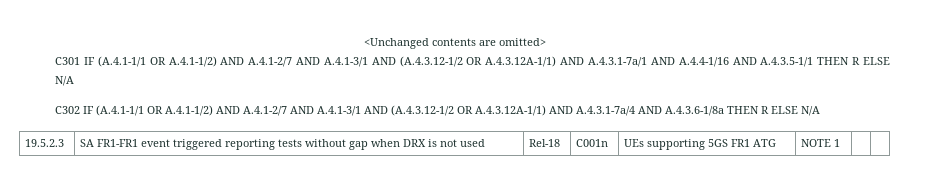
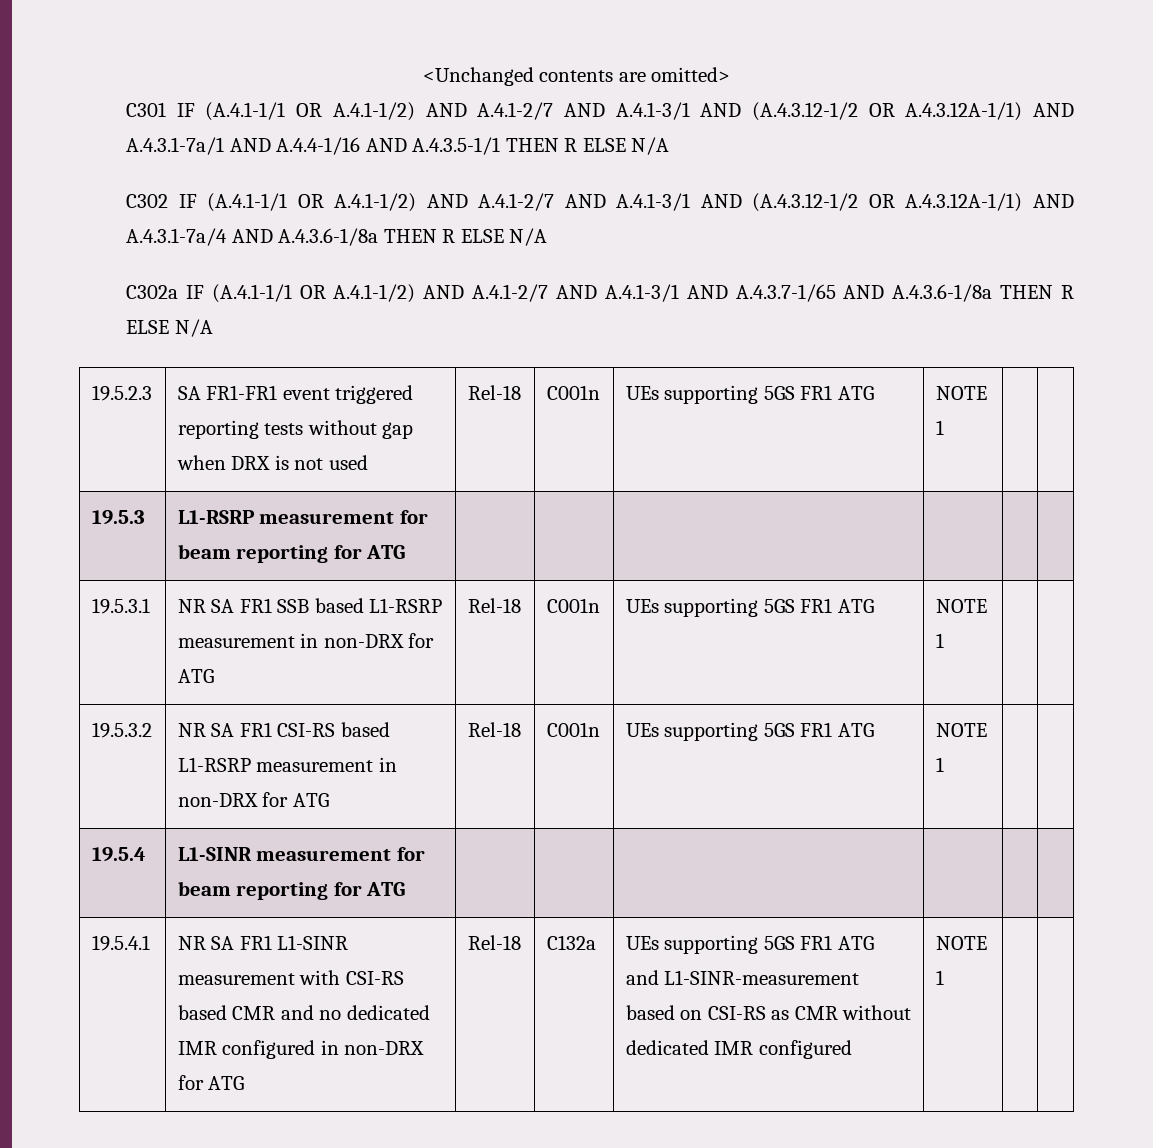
(821, 111) none -> [126,284,1075,303] [126,319,213,337] // C302a IF (A.4.1-1/1 OR A.4.1-1/2) AND A.4.1-2/7 AND A.4.1-3/1 AND A.4.3.7-1/65 AND A.4.3.6-1/8a THEN R ELSE N/A
(841, 143) none -> [91,510,145,525] [177,510,428,524] [177,544,406,563] [91,598,150,614] [177,598,443,613] [177,633,435,648] [177,669,214,683] [467,598,521,613] [546,598,600,613] [625,598,874,617] [935,599,987,613] [935,633,944,648] [91,722,152,738] [177,722,390,737] [177,757,397,772] [177,792,329,807] [467,722,521,737] [546,722,600,737] [625,722,874,741] [935,723,987,737] [935,757,944,772] [91,847,146,862] [177,847,425,861] [177,881,406,900] [91,935,150,951] [177,935,349,950] [177,970,404,985] [177,1005,430,1020] [177,1040,425,1059] [177,1075,245,1090] [467,935,521,950] [546,935,596,950] [625,935,874,954] [625,970,860,985] [625,1005,912,1020] [625,1040,852,1059] [935,936,987,950] [935,970,944,985] // 19.5.3 | L1-RSRP measurement for beam reporting for ATG | | | | | | // 19.5.3.1 | NR SA FR1 SSB based L1-RSRP measurement in non-DRX for ATG | Rel-18 | C001n | UEs supporting 5GS FR1 ATG | NOTE 1 | | // 19.5.3.2 | NR SA FR1 CSI-RS based L1-RSRP measurement in non-DRX for ATG | Rel-18 | C001n | UEs supporting 5GS FR1 ATG | NOTE 1 | | // 19.5.4 | L1-SINR measurement for beam reporting for ATG | | | | | | // 19.5.4.1 | NR SA FR1 L1-SINR measurement with CSI-RS based CMR and no dedicated IMR configured in non-DRX for ATG | Rel-18 | C132a | UEs supporting 5GS FR1 ATG and L1-SINR-measurement based on CSI-RS as CMR without dedicated IMR configured | NOTE 1 | |

